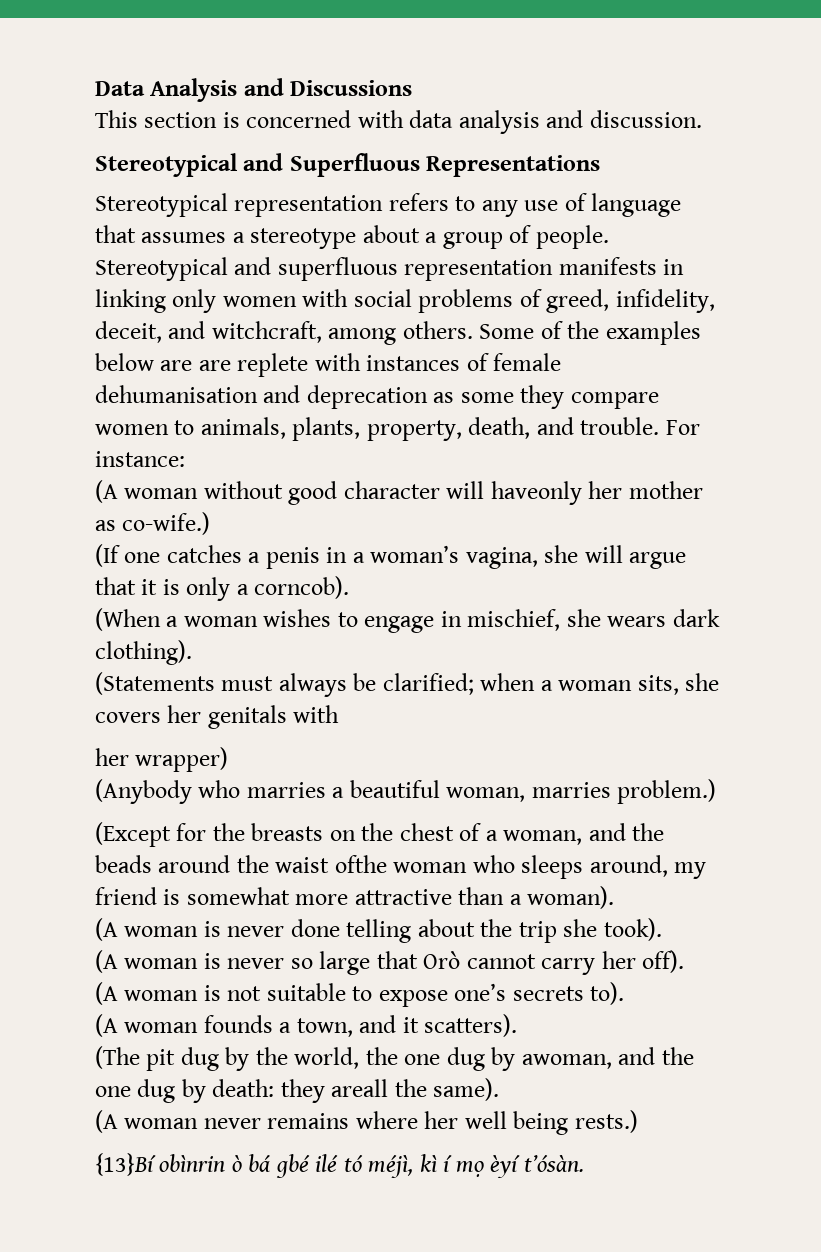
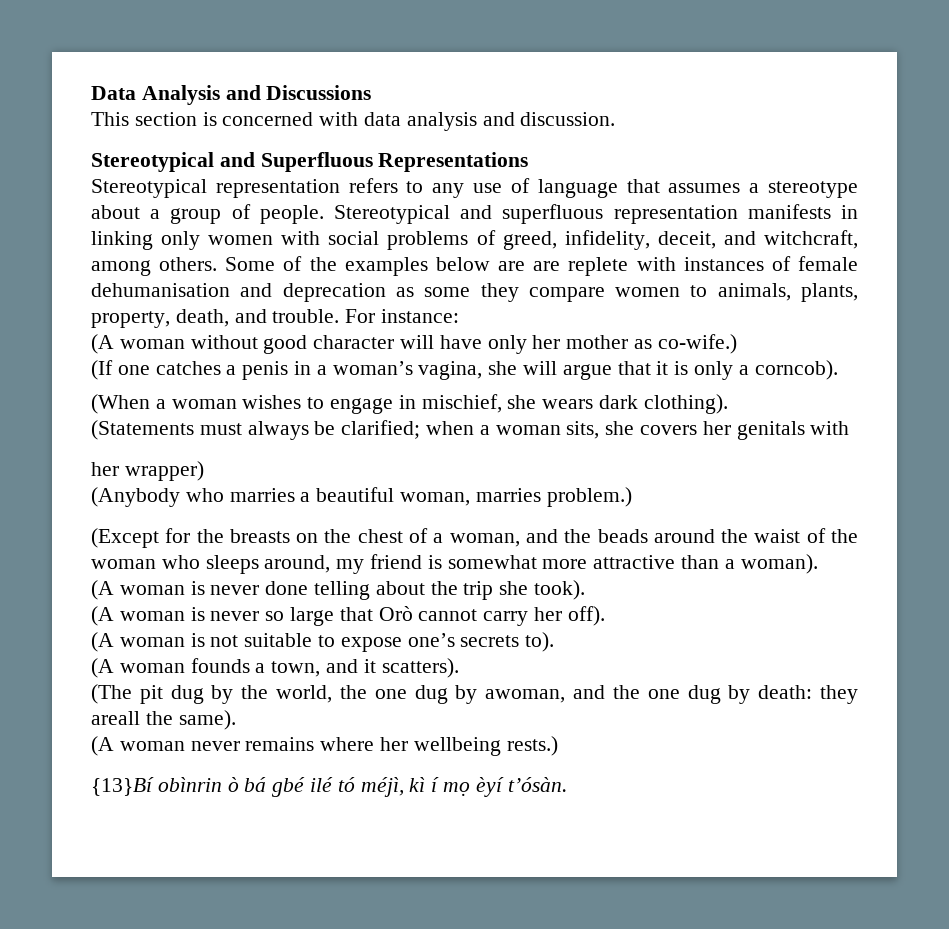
[490,481,582,505] haveonly -> [439,335,527,354] have only
[334,855,387,873] ofthe -> [806,528,858,543] of the
[464,1111,569,1135] well being -> [413,737,501,756] wellbeing

